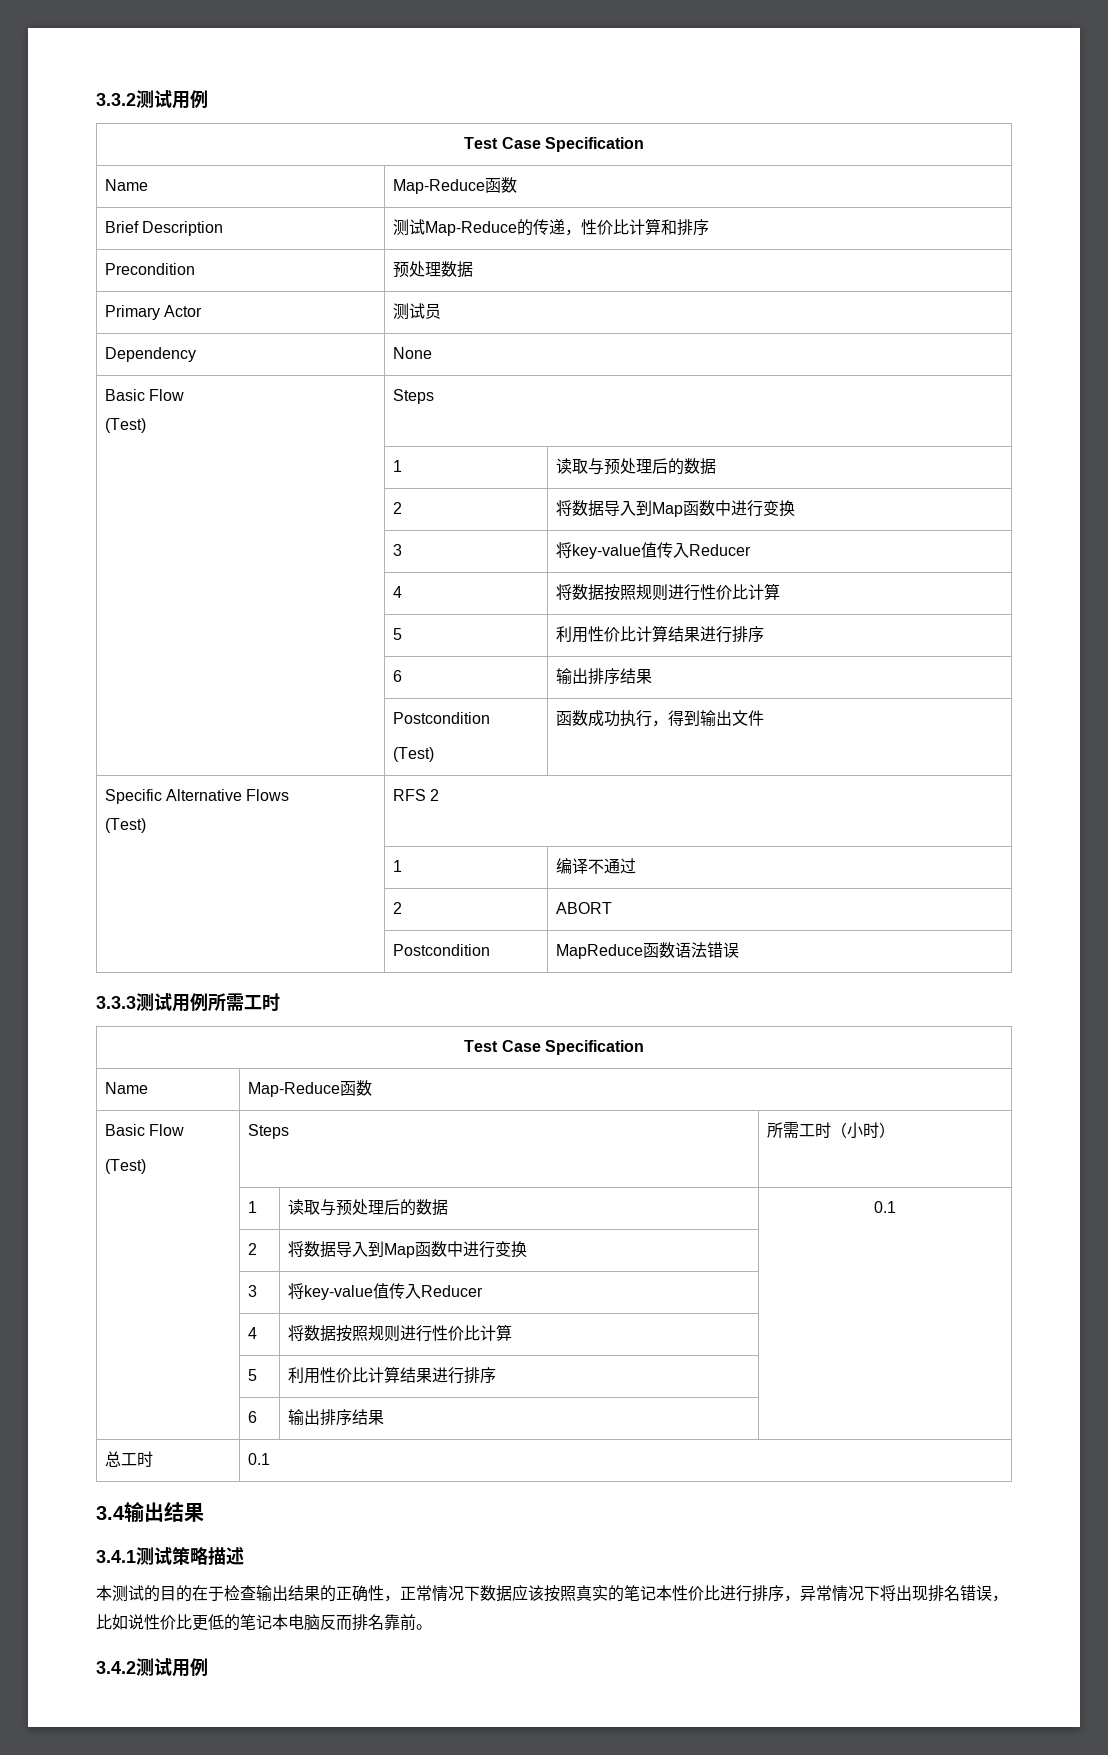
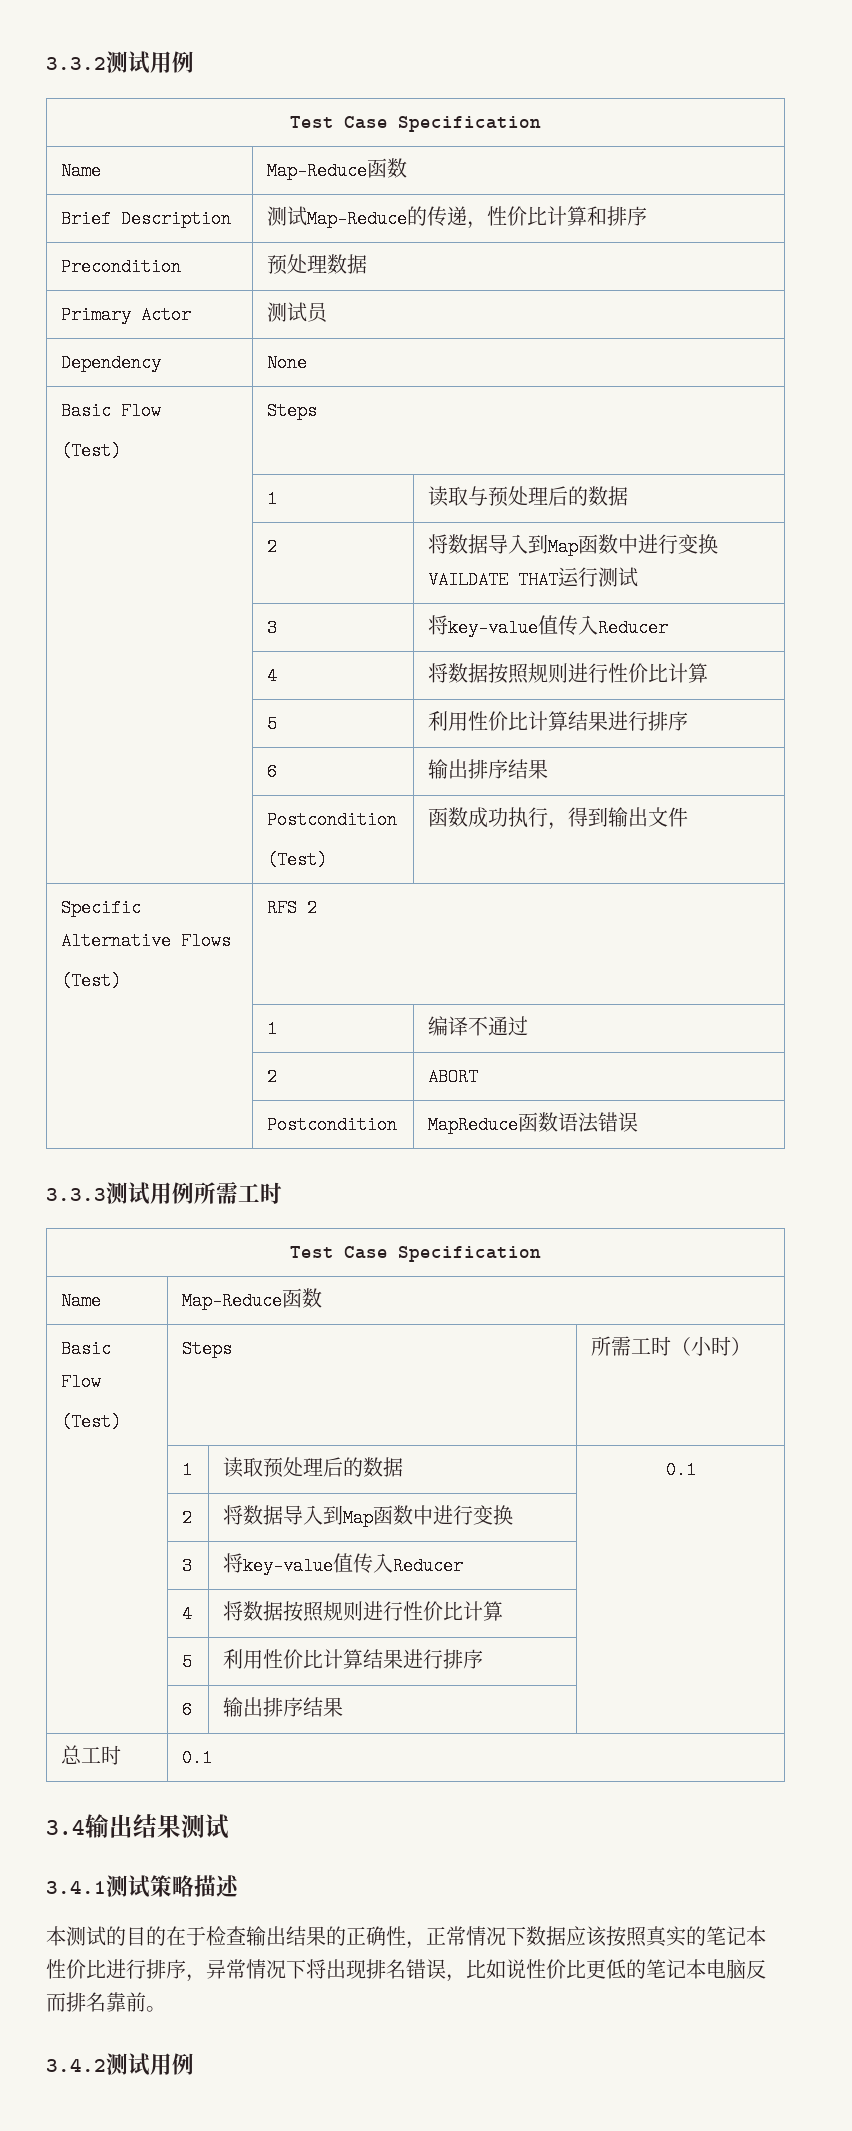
(795, 508) none -> [427,567,638,589] VAILDATE THAT运行测试
[319,1199,336,1216] 与 -> (263, 1467) none
(204, 1512) none -> [181,1814,229,1839] 测试

